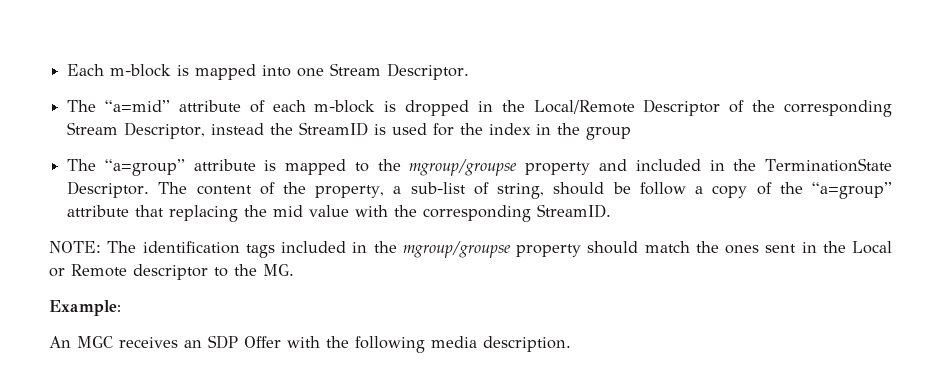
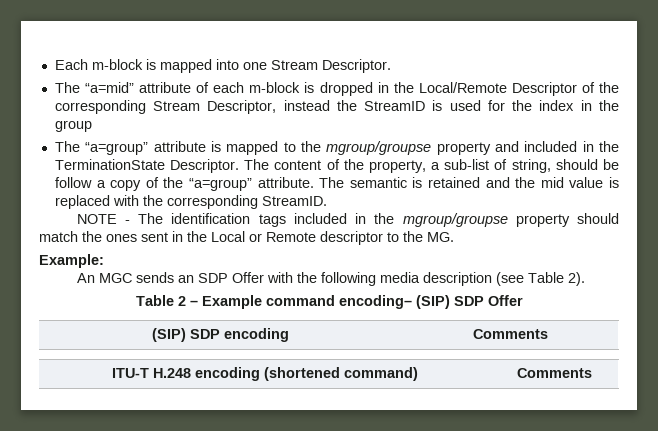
[67,205,239,222] attribute that replacing -> [257,177,510,188] attribute. The semantic is retained and
(350, 211) none -> [609,177,620,188] [54,195,110,209] is replaced
[49,241,101,253] NOTE: -> [76,214,130,224] NOTE -
[119,337,178,348] receives -> [135,272,174,283] sends
[483,336,571,352] description. -> [422,272,585,286] [135,295,523,309] [152,328,289,342] [472,329,548,339] [111,367,418,381] [516,368,592,378] description (see Table 2). // Table 2 – Example command encoding– (SIP) SDP Offer // (SIP) SDP encoding | Comments // ITU-T H.248 encoding (shortened command) | Comments

